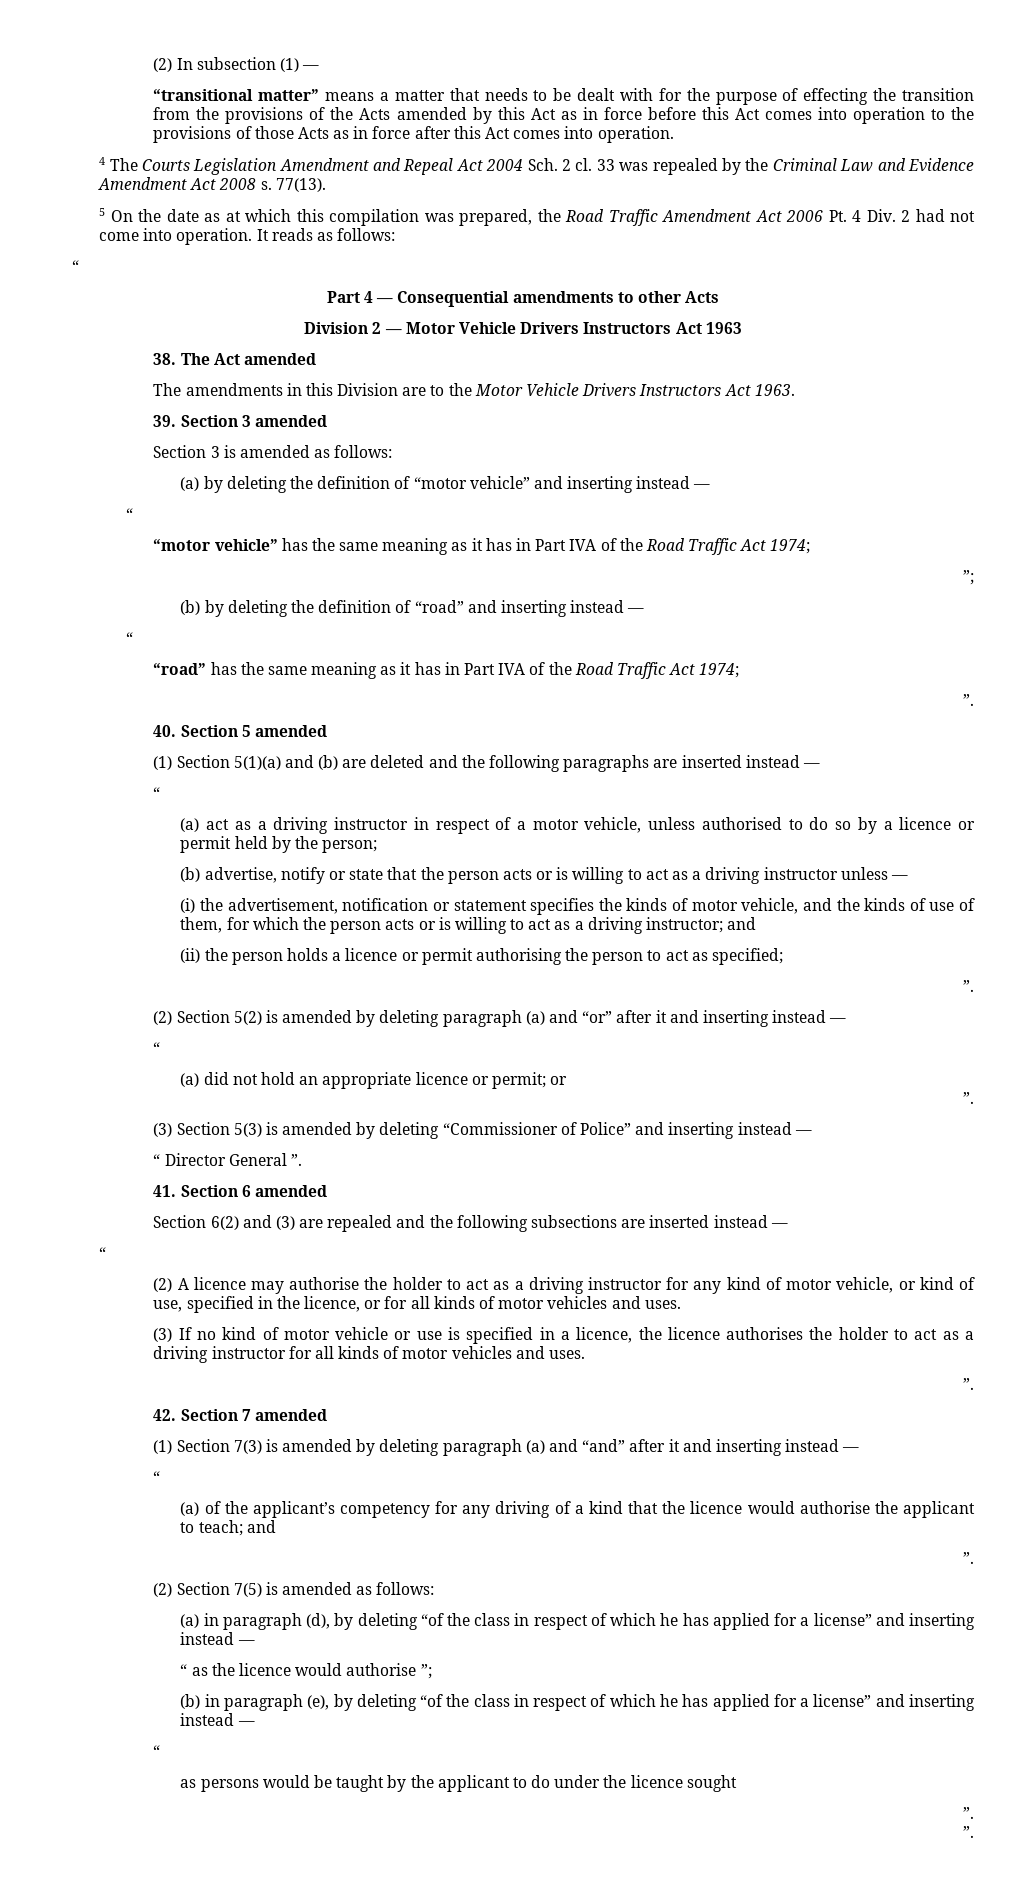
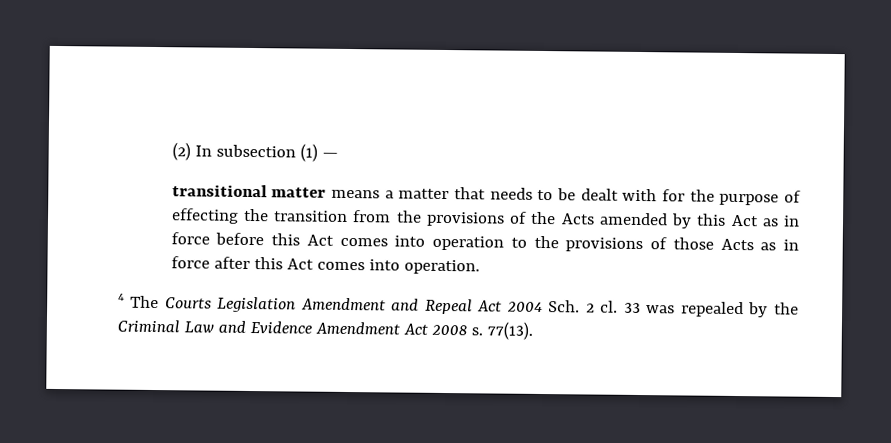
[153,89,320,101] “transitional matter” -> [171,184,327,198] transitional matter
[99,208,976,226] [99,228,396,245] [72,260,79,272] [326,291,720,307] [304,322,742,334] [153,353,316,365] [153,383,795,397] [153,415,327,427] [153,445,393,458] [180,476,711,493] [126,508,134,520] [153,538,811,555] [963,570,974,585] [180,600,645,617] [126,632,134,644] [153,662,740,679] [963,694,974,706] [153,725,327,737] [153,755,820,772] [153,787,161,799] [180,817,975,834] [180,836,378,853] [180,867,908,884] [180,898,975,915] [180,917,757,934] [180,948,784,965] [963,980,974,992] [153,1010,847,1027] [153,1042,161,1054] [180,1072,568,1089] [963,1092,974,1104] [153,1122,812,1139] [153,1153,302,1166] [153,1185,327,1197] [153,1215,788,1232] [99,1247,107,1259] [153,1277,975,1294] [153,1296,681,1313] [153,1327,974,1344] [153,1346,585,1363] [963,1378,974,1390] [153,1409,327,1421] [153,1439,860,1456] [153,1471,161,1483] [180,1501,975,1518] [180,1520,276,1536] [963,1552,974,1564] [153,1582,435,1597] [180,1613,975,1630] [180,1632,255,1645] [180,1663,432,1679] [180,1694,976,1711] [180,1713,255,1726] [153,1745,161,1757] [180,1775,737,1792] [963,1807,974,1819] [963,1826,974,1838] // 5 On the date as at which this compilation was prepared, the Road Traffic Amendment Act 2006 Pt. 4 Div. 2 had not come into operation. It reads as follows: // “ // Part 4 — Consequential amendments to other Acts // Division 2 — Motor Vehicle Drivers Instructors Act 1963 // 38. The Act amended // The amendments in this Division are to the Motor Vehicle Drivers Instructors Act 1963. // 39. Section 3 amended // Section 3 is amended as follows: // (a) by deleting the definition of “motor vehicle” and inserting instead — // “ // “motor vehicle” has the same meaning as it has in Part IVA of the Road Traffic Act 1974; // ”; // (b) by deleting the definition of “road” and inserting instead — // “ // “road” has the same meaning as it has in Part IVA of the Road Traffic Act 1974; // ”. // 40. Section 5 amended // (1) Section 5(1)(a) and (b) are deleted and the following paragraphs are inserted instead — // “ // (a) act as a driving instructor in respect of a motor vehicle, unless authorised to do so by a licence or permit held by the person; // (b) advertise, notify or state that the person acts or is willing to act as a driving instructor unless — // (i) the advertisement, notification or statement specifies the kinds of motor vehicle, and the kinds of use of them, for which the person acts or is willing to act as a driving instructor; and // (ii) the person holds a licence or permit authorising the person to act as specified; // ”. // (2) Section 5(2) is amended by deleting paragraph (a) and “or” after it and inserting instead — // “ // (a) did not hold an appropriate licence or permit; or // ”. // (3) Section 5(3) is amended by deleting “Commissioner of Police” and inserting instead — // “ Director General ”. // 41. Section 6 amended // Section 6(2) and (3) are repealed and the following subsections are inserted instead — // “ // (2) A licence may authorise the holder to act as a driving instructor for any kind of motor vehicle, or kind of use, specified in the licence, or for all kinds of motor vehicles and uses. // (3) If no kind of motor vehicle or use is specified in a licence, the licence authorises the holder to act as a driving instructor for all kinds of motor vehicles and uses. // ”. // 42. Section 7 amended // (1) Section 7(3) is amended by deleting paragraph (a) and “and” after it and inserting instead — // “ // (a) of the applicant’s competency for any driving of a kind that the licence would authorise the applicant to teach; and // ”. // (2) Section 7(5) is amended as follows: // (a) in paragraph (d), by deleting “of the class in respect of which he has applied for a license” and inserting instead — // “ as the licence would authorise ”; // (b) in paragraph (e), by deleting “of the class in respect of which he has applied for a license” and inserting instead — // “ // as persons would be taught by the applicant to do under the licence sought // ”. // ”. -> (533, 330) none

